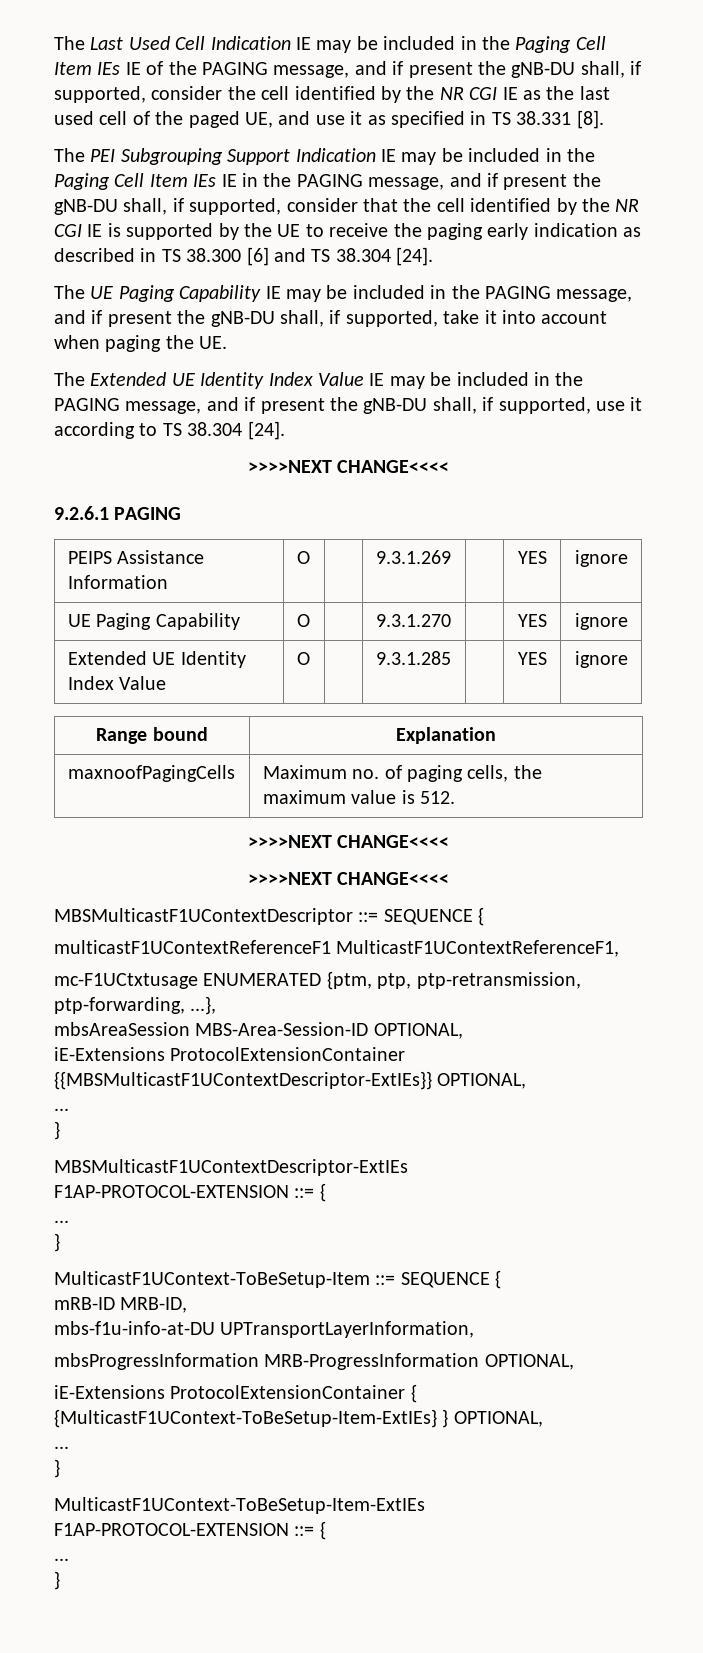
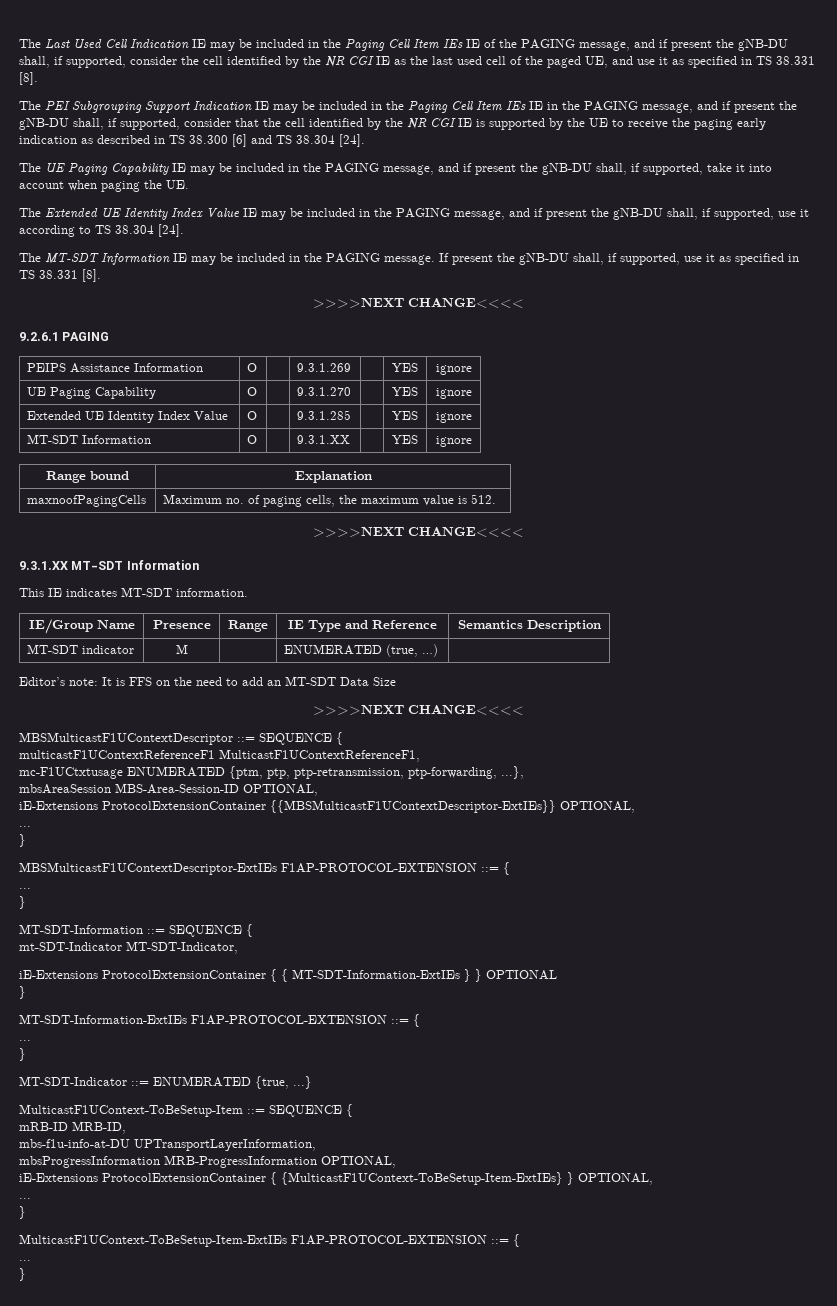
(285, 430) none -> [19,253,799,265] [19,269,101,282] // The MT-SDT Information IE may be included in the PAGING message. If present the gNB-DU shall, if supported, use it as specified in TS 38.331 [8].
(628, 659) none -> [27,434,152,444] [247,435,258,444] [297,435,351,444] [392,435,418,444] [435,436,472,447] // MT-SDT Information | O | | 9.3.1.XX | | YES | ignore
(450, 841) none -> [19,560,199,570] [19,587,248,597] [28,619,135,634] [152,620,211,629] [228,620,268,632] [288,620,437,632] [457,620,601,632] [27,644,135,654] [175,644,188,654] [284,644,439,657] [19,676,396,686] // 9.3.1.XX MT-SDT Information // This IE indicates MT-SDT information. // IE/Group Name | Presence | Range | IE Type and Reference | Semantics Description // MT-SDT indicator | M | | ENUMERATED (true, …) | // Editor’s note: It is FFS on the need to add an MT-SDT Data Size
(60, 1242) none -> [19,924,253,937] [19,941,238,954] [19,969,557,982] [19,986,26,999] [19,1014,420,1027] [19,1040,31,1041] [19,1048,26,1061] [19,1076,312,1089] // MT-SDT-Information ::= SEQUENCE { // mt-SDT-Indicator MT-SDT-Indicator, // iE-Extensions ProtocolExtensionContainer { { MT-SDT-Information-ExtIEs } } OPTIONAL // } // MT-SDT-Information-ExtIEs F1AP-PROTOCOL-EXTENSION ::= { // ... // } // MT-SDT-Indicator ::= ENUMERATED {true, ...}

